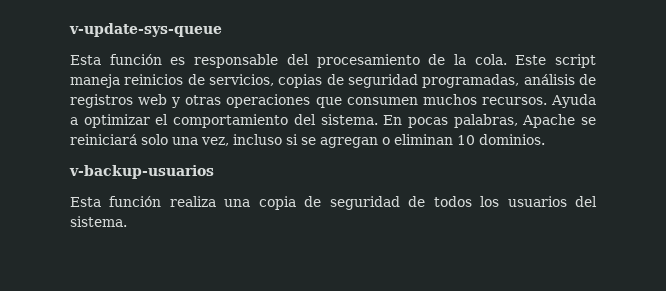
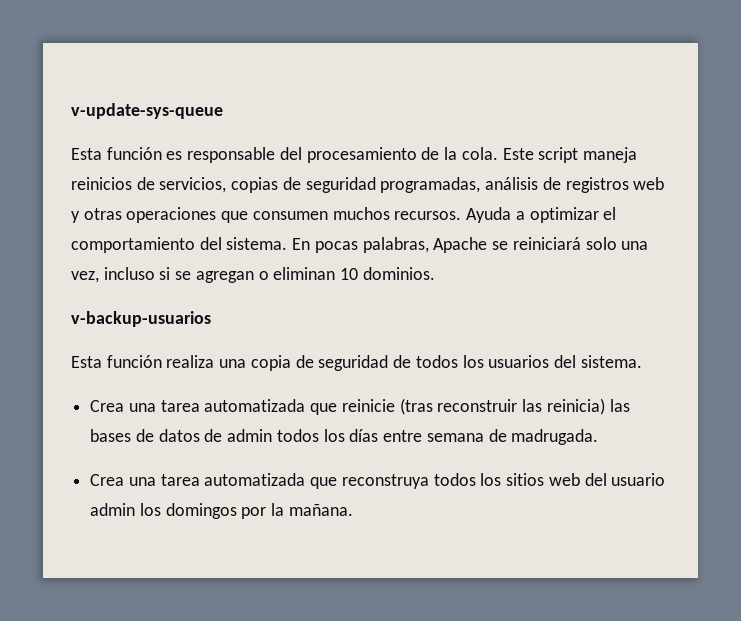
(127, 221) none -> [90,398,630,415] [90,429,599,445] [90,473,666,489] [90,503,353,519] // Crea una tarea automatizada que reinicie (tras reconstruir las reinicia) las bases de datos de admin todos los días entre semana de madrugada. // Crea una tarea automatizada que reconstruya todos los sitios web del usuario admin los domingos por la mañana.

